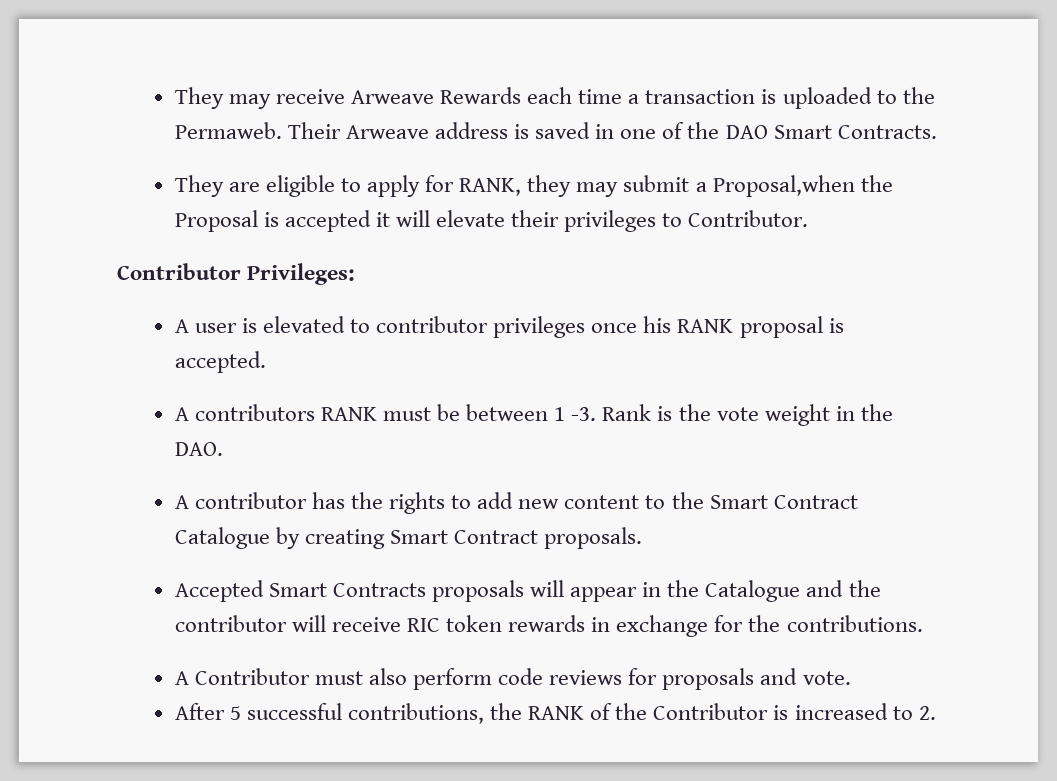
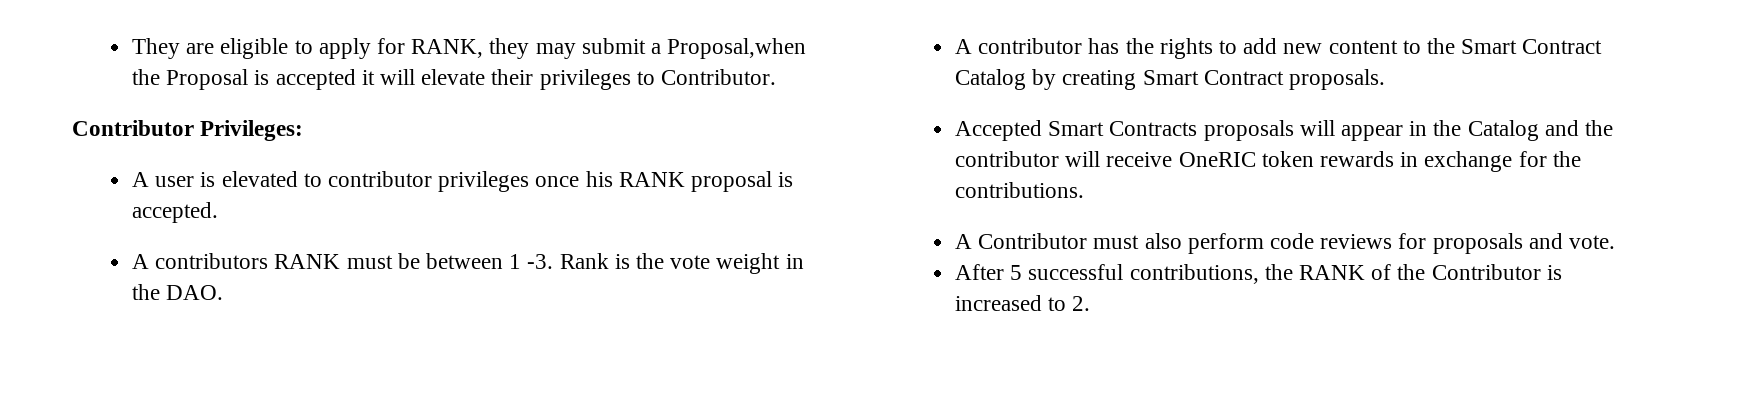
[174,87,935,109] [174,122,937,139] [174,175,224,197] They may receive Arweave Rewards each time a transaction is uploaded to the Permaweb. Their Arweave address is saved in one of the DAO Smart Contracts. // They -> [131,38,180,59] They
[174,527,270,549] Catalogue -> [954,69,1026,90] Catalog
[705,580,801,602] Catalogue -> [1467,120,1539,141] Catalog
[406,618,440,632] RIC -> [1178,152,1256,167] OneRIC

